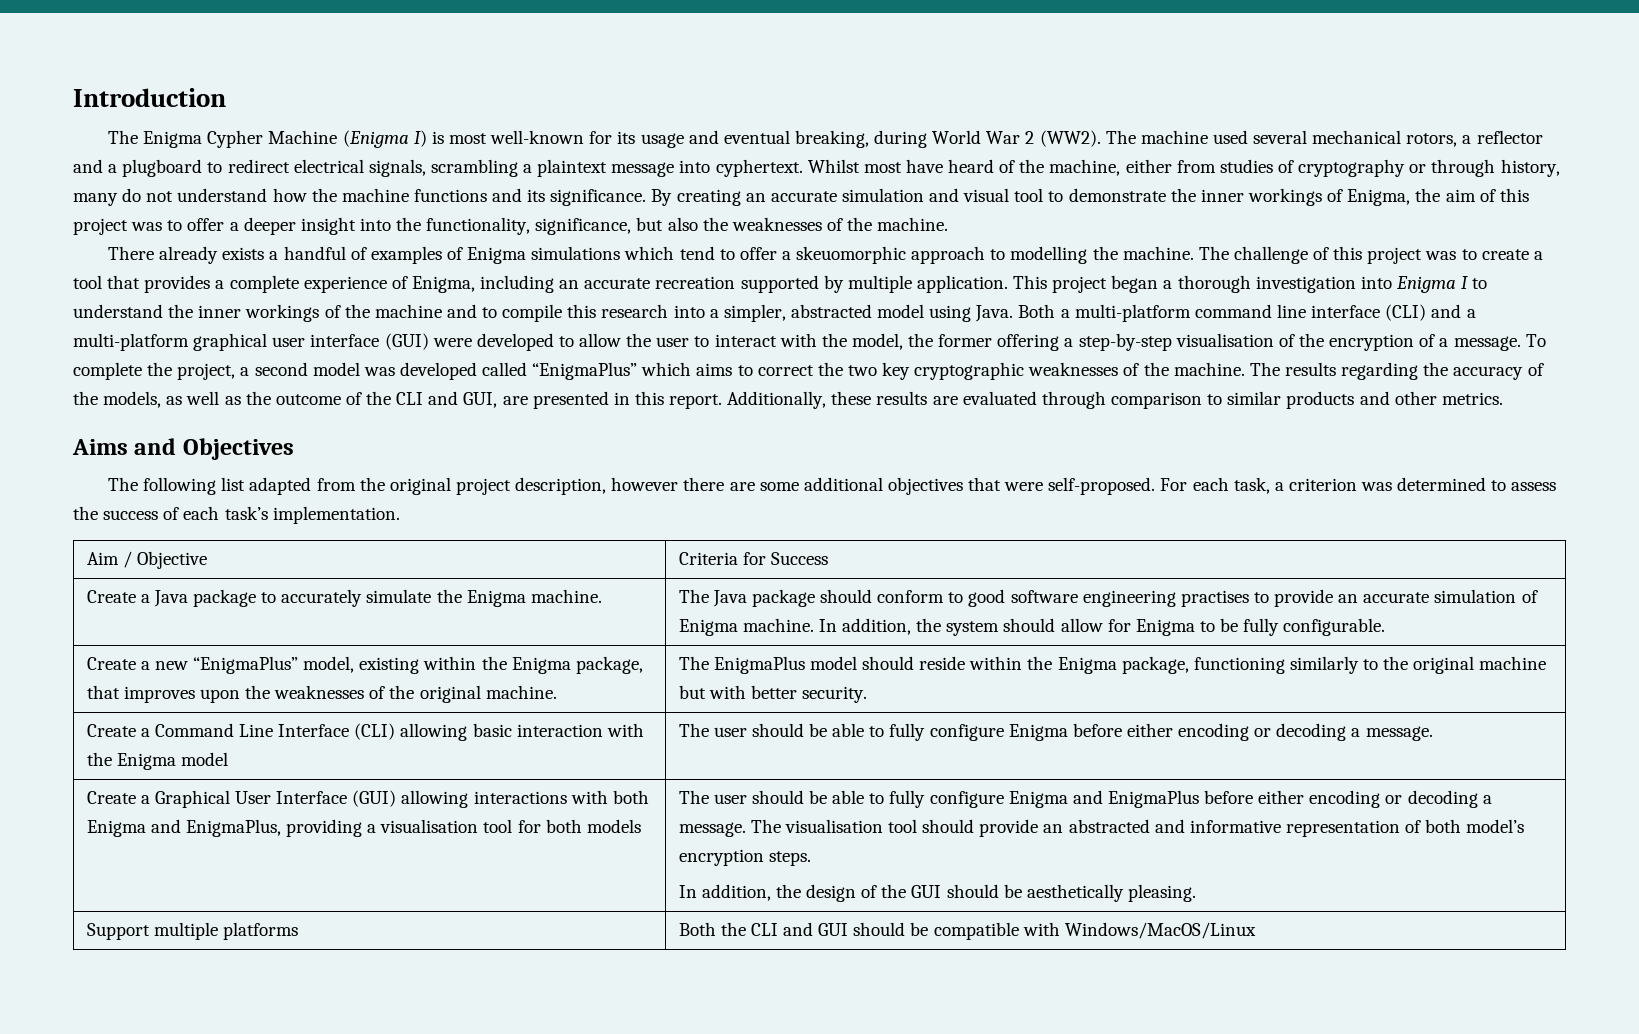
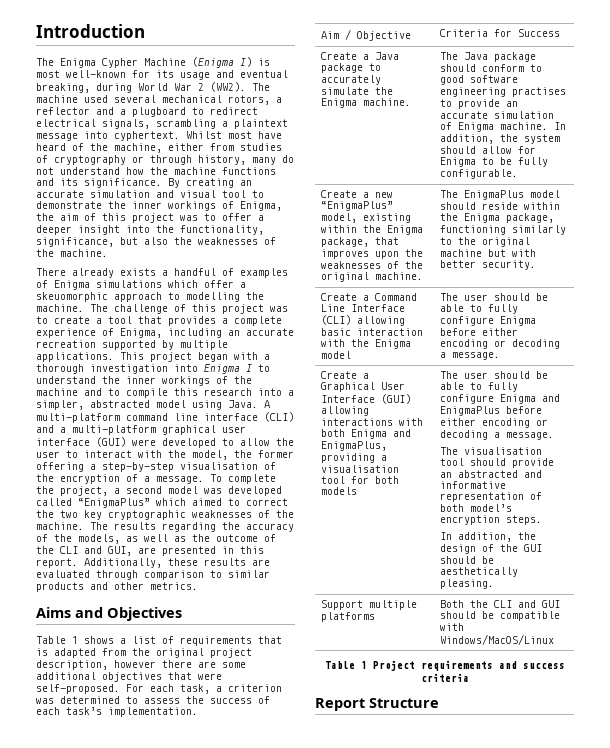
[679,246,735,260] tend to -> (198, 284) none
[916,275,1008,293] application. -> [36,352,114,362] applications.
(1159, 284) none -> [234,352,258,360] with
[1018,304,1070,318] Both a -> [264,400,270,408] A
[696,363,733,376] aims -> [192,498,222,506] aimed
[108,477,246,495] The following list -> [36,636,282,646] [36,648,48,656] Table 1 shows a list of requirements that is
(746, 829) none -> (555, 436) //
(1256, 930) none -> [324,660,565,671] [420,673,469,682] [315,698,439,711] // Table 1 Project requirements and success criteria // Report Structure

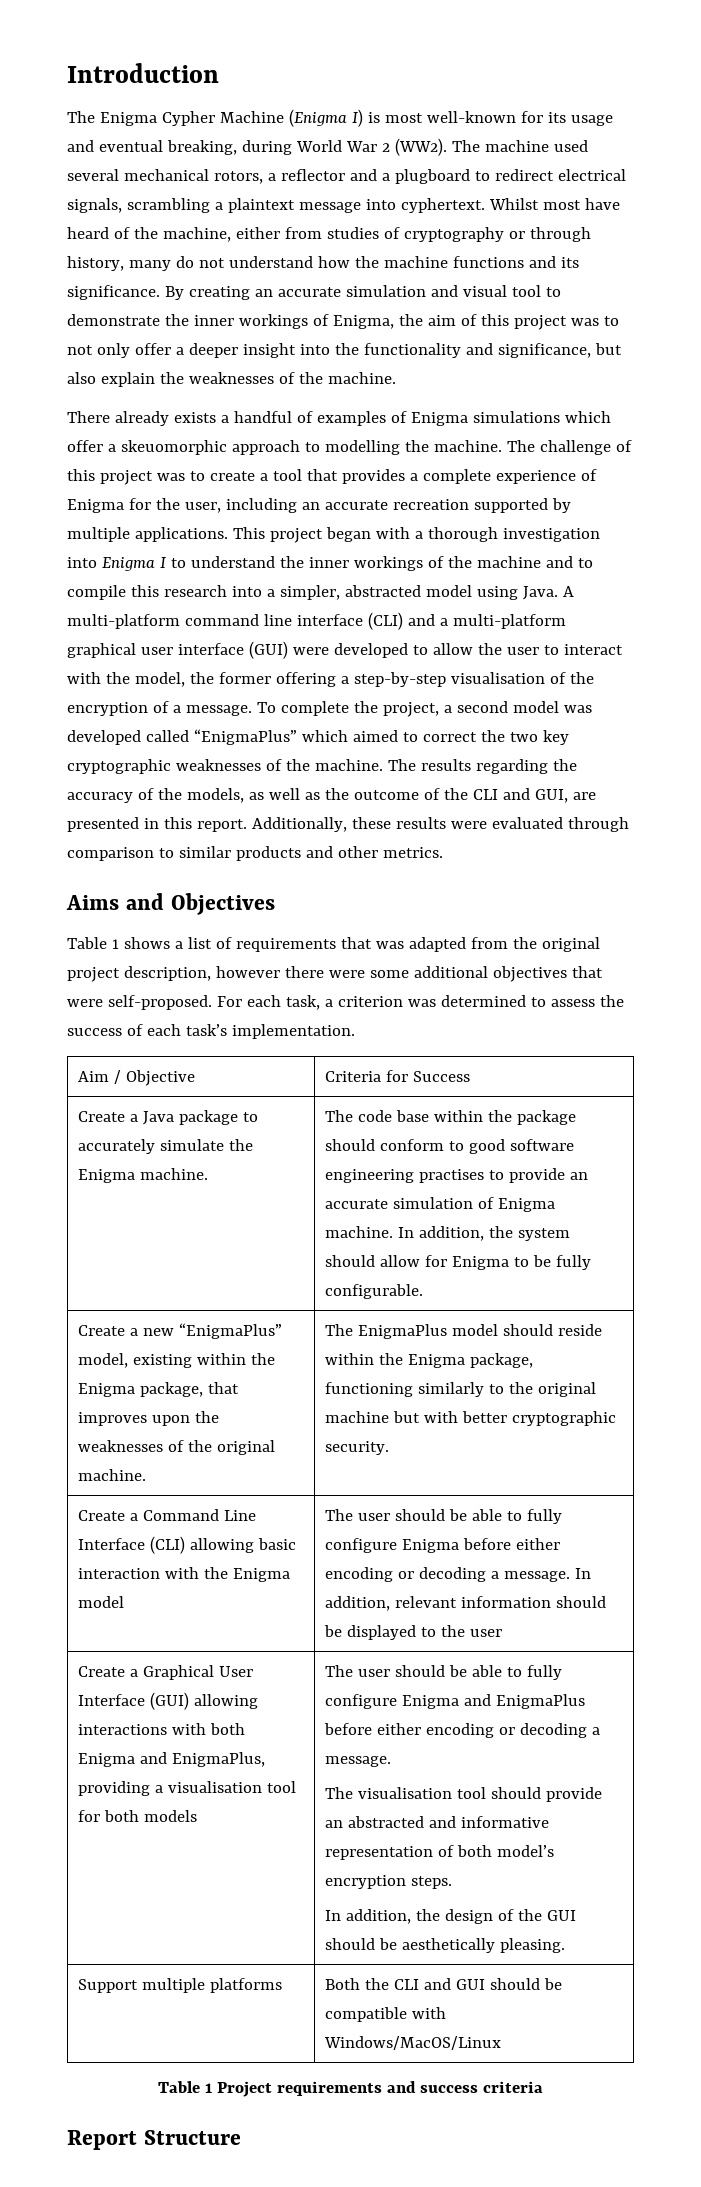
(216, 217) none -> [67,343,130,358] not only
[180,225,264,235] functionality, -> [363,343,493,358] functionality and
(168, 241) none -> [100,372,155,387] explain
[120,328,162,338] Enigma, -> [67,498,221,513] Enigma for the user,
[252,559,270,566] are -> [450,821,487,829] were
[36,648,48,656] is -> [375,941,404,949] was
[198,661,216,668] are -> [328,970,365,978] were
[464,52,489,60] Java -> [357,1110,512,1122] code base within the
(477, 264) none -> [511,1411,616,1426] cryptographic
(501, 356) none -> [574,1568,591,1579] [324,1596,606,1611] [323,1625,502,1640] In addition, relevant information should be displayed to the user

